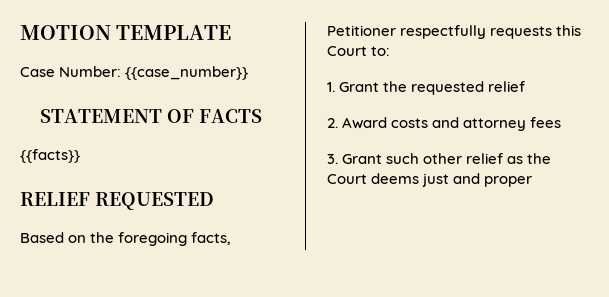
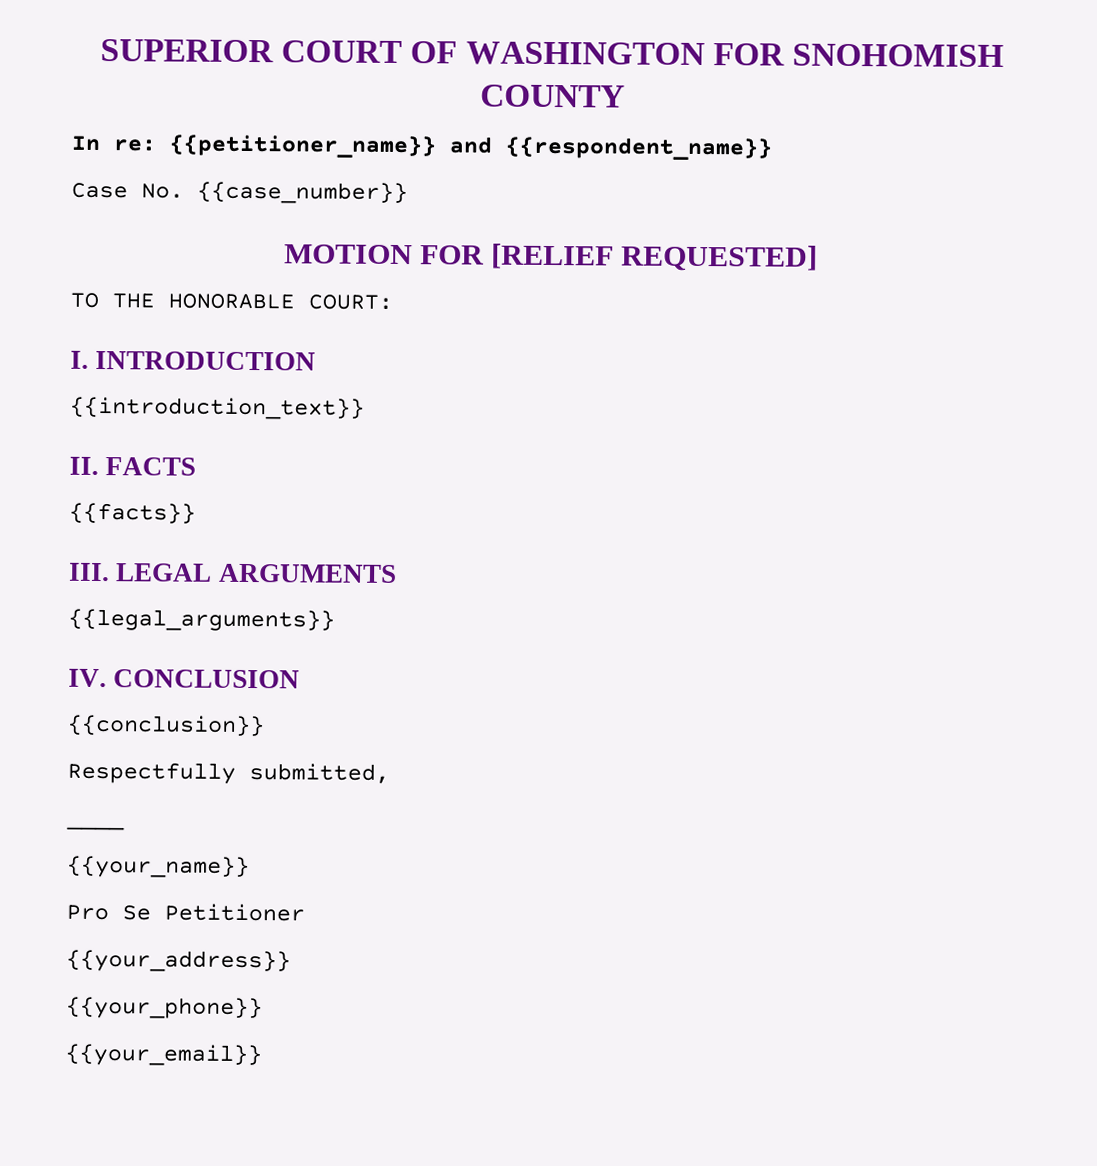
[20,25,232,40] MOTION TEMPLATE -> [100,39,1004,68] [479,84,625,108] [71,134,772,161] SUPERIOR COURT OF WASHINGTON FOR SNOHOMISH COUNTY // In re: {{petitioner_name}} and {{respondent_name}}
[59,66,122,77] Number: -> [141,183,184,199] No.
[40,109,262,123] [20,149,80,163] [20,192,214,210] [20,232,232,246] [327,25,582,39] [327,46,391,56] [327,81,526,95] [327,117,562,131] [327,153,552,164] [327,173,533,187] STATEMENT OF FACTS // {{facts}} // RELIEF REQUESTED // Based on the foregoing facts, Petitioner respectfully requests this Court to: // 1. Grant the requested relief // 2. Award costs and attorney fees // 3. Grant such other relief as the Court deems just and proper -> [283,243,819,272] [70,292,393,310] [70,350,317,371] [70,396,365,420] [69,456,197,476] [69,502,196,524] [69,562,397,583] [68,608,335,632] [68,668,301,689] [67,714,265,737] [67,761,390,784] [66,824,125,831] [67,855,250,879] [66,903,305,922] [66,949,291,973] [66,996,263,1020] [65,1043,262,1067] MOTION FOR [RELIEF REQUESTED] // TO THE HONORABLE COURT: // I. INTRODUCTION // {{introduction_text}} // II. FACTS // {{facts}} // III. LEGAL ARGUMENTS // {{legal_arguments}} // IV. CONCLUSION // {{conclusion}} // Respectfully submitted, // ____ // {{your_name}} // Pro Se Petitioner // {{your_address}} // {{your_phone}} // {{your_email}}

